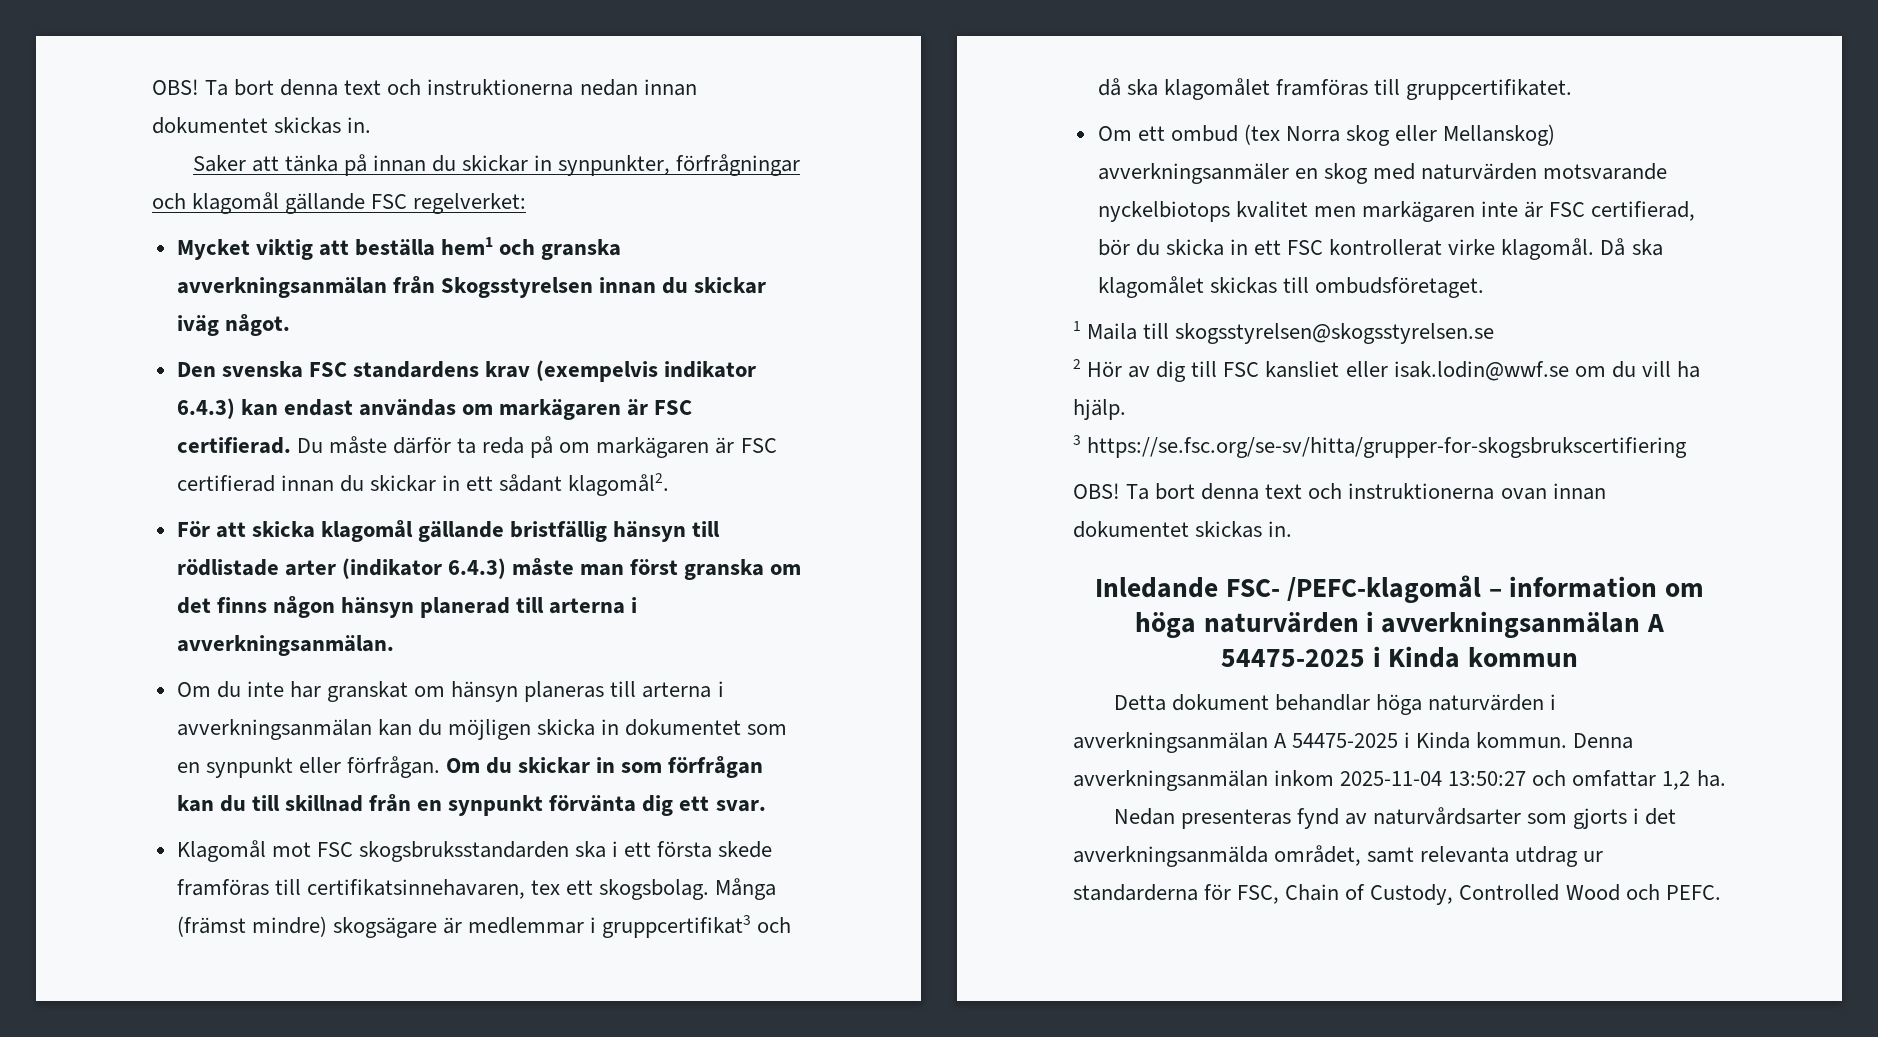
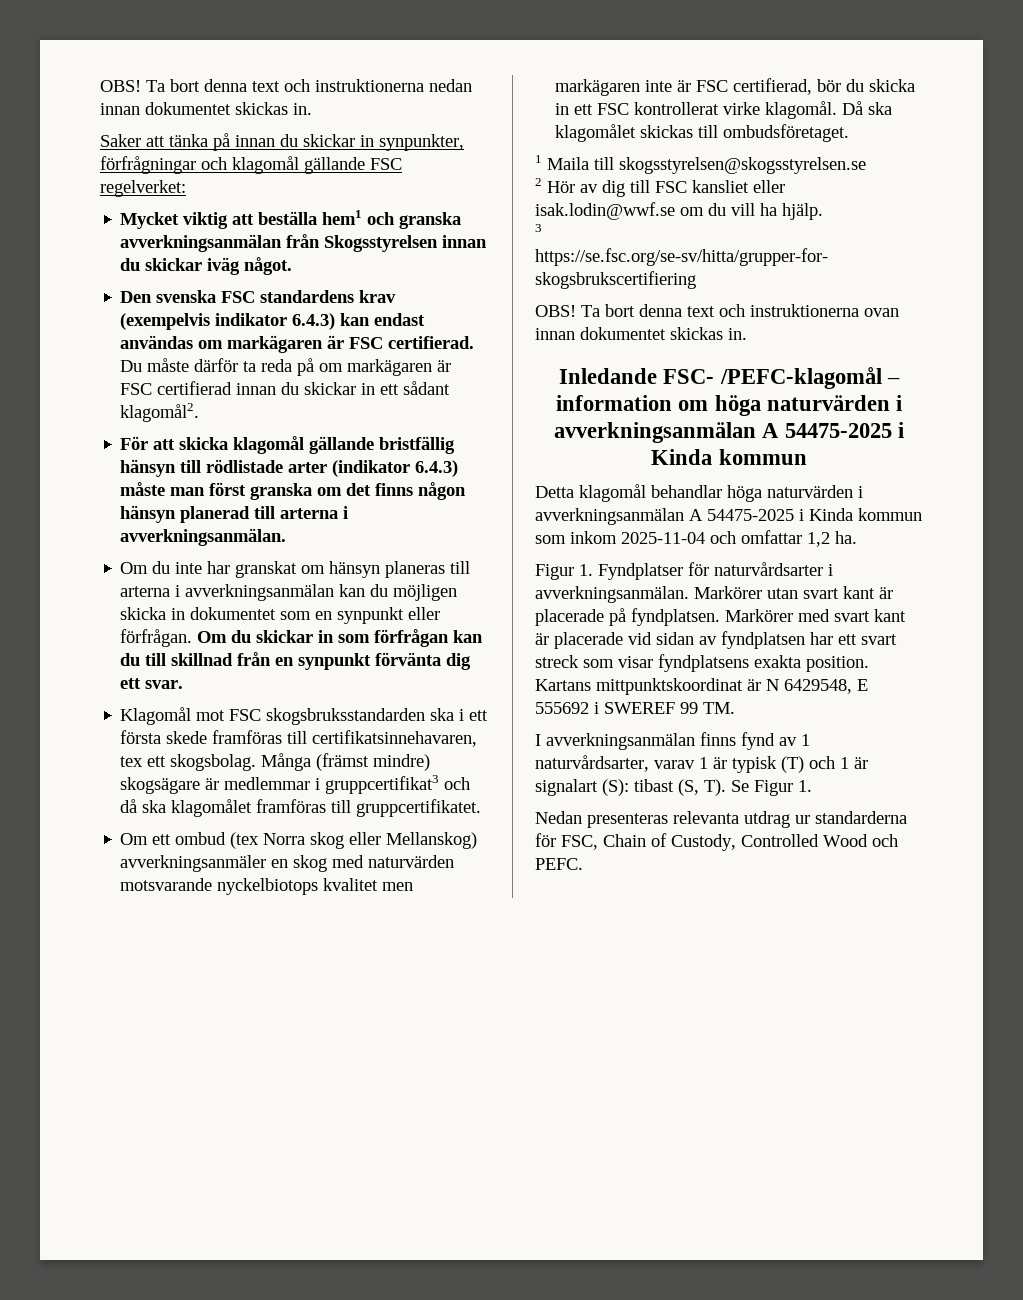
[1171,694,1269,711] dokument -> [579,484,646,502] klagomål
[1476,732,1634,749] [1073,770,1268,791] kommun. Denna avverkningsanmälan -> [858,508,922,521] [535,535,566,544] kommun som
[1448,771,1527,786] 13:50:27 -> (705, 538) none
[1113,807,1677,829] [1073,845,1415,867] Nedan presenteras fynd av naturvårdsarter som gjorts i det avverkningsanmälda området, samt -> [535,562,833,580] [535,586,893,603] [535,608,906,626] [535,631,897,649] [535,654,869,672] [535,678,868,695] [535,702,735,714] [535,732,810,750] [535,755,868,773] [535,779,812,796] [535,811,668,828] Figur 1. Fyndplatser för naturvårdsarter i avverkningsanmälan. Markörer utan svart kant är placerade på fyndplatsen. Markörer med svart kant är placerade vid sidan av fyndplatsen har ett svart streck som visar fyndplatsens exakta position. Kartans mittpunktskoordinat är N 6429548, E 555692 i SWEREF 99 TM. // I avverkningsanmälan finns fynd av 1 naturvårdsarter, varav 1 är typisk (T) och 1 är signalart (S): tibast (S, T). Se Figur 1. // Nedan presenteras

